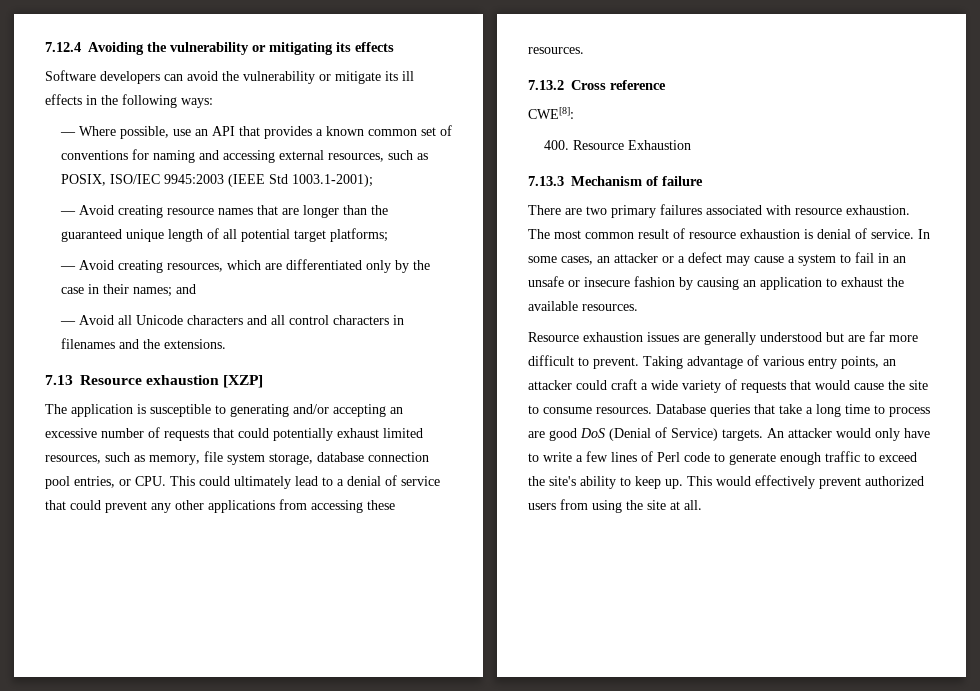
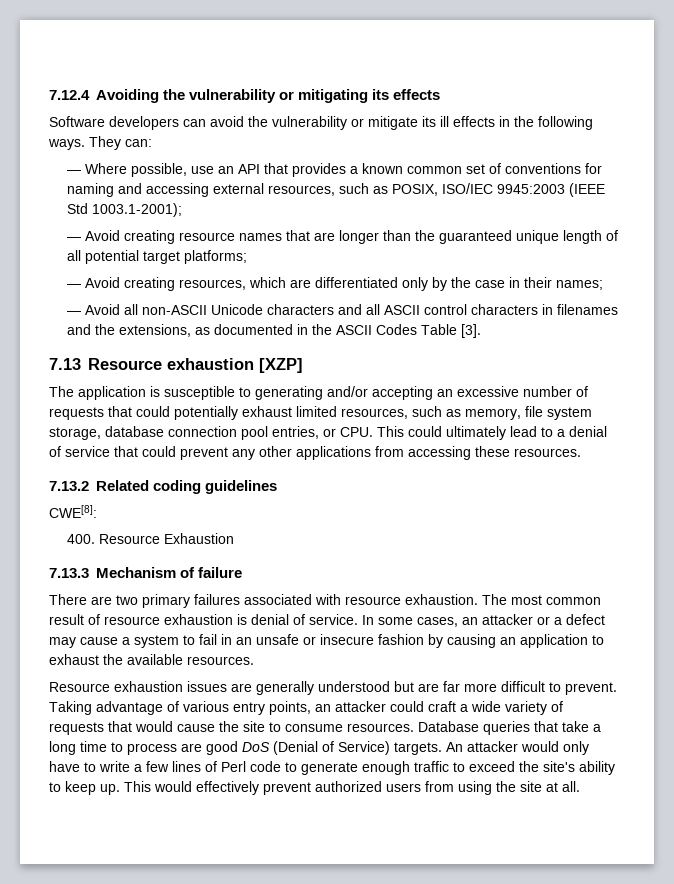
[181,98,213,108] ways: -> [48,136,152,150] ways. They can:
[175,284,196,294] and -> (603, 285) none
(132, 320) none -> [141,305,207,315] non-ASCII
(285, 320) none -> [383,305,420,315] ASCII
[163,339,226,349] extensions. -> [118,324,481,338] extensions, as documented in the ASCII Codes Table [3].
[571,80,666,90] Cross reference -> [96,480,278,494] Related coding guidelines

